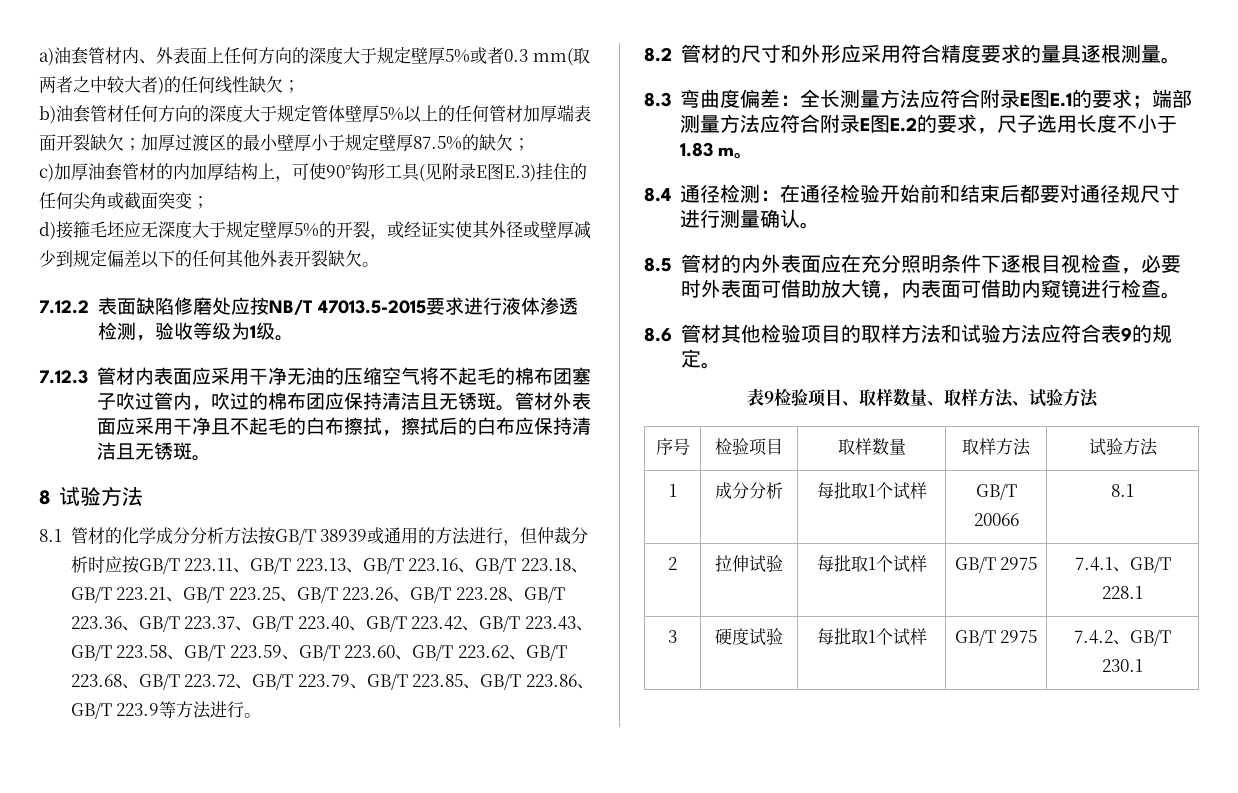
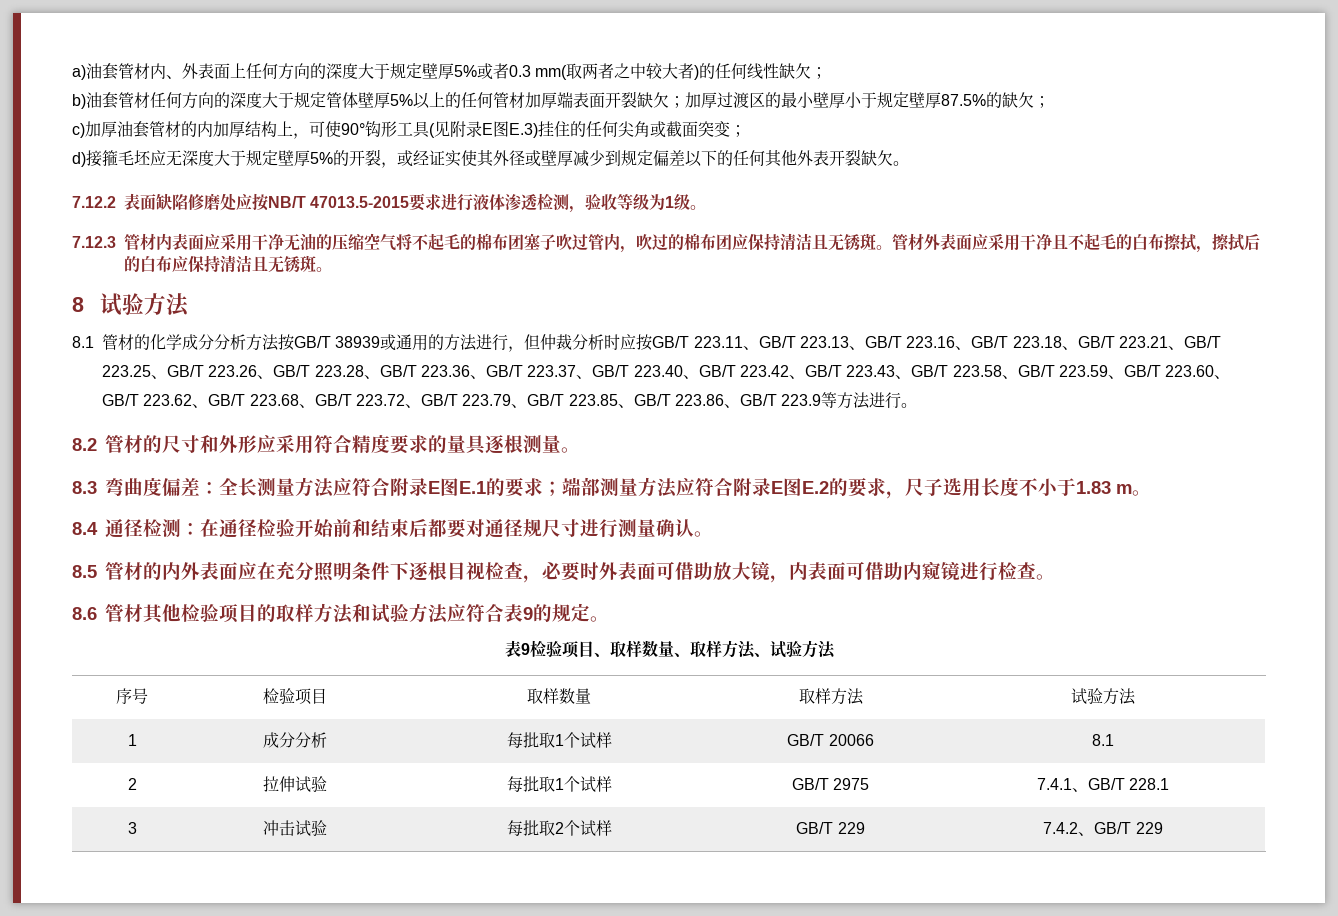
[715,628,783,646] [816,628,927,646] [954,629,1038,646] 硬度试验 | 每批取1个试样 | GB/T 2975 -> [262,820,327,836] [506,820,612,837] [796,822,865,834] 冲击试验 | 每批取2个试样 | GB/T 229
[1102,659,1143,672] 230.1 -> [1135,822,1163,834] 229

